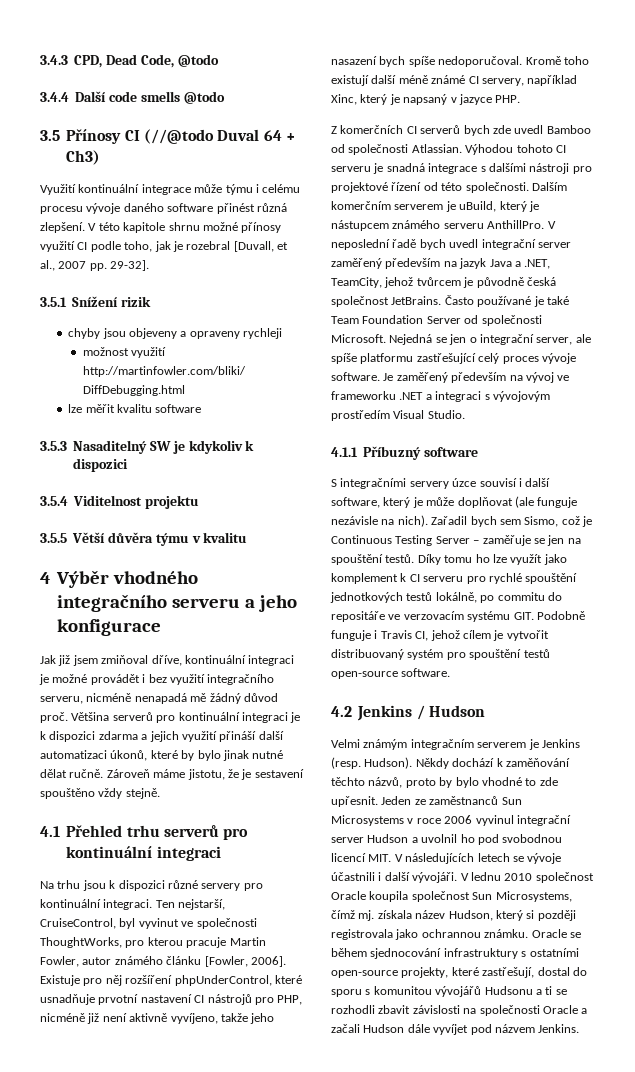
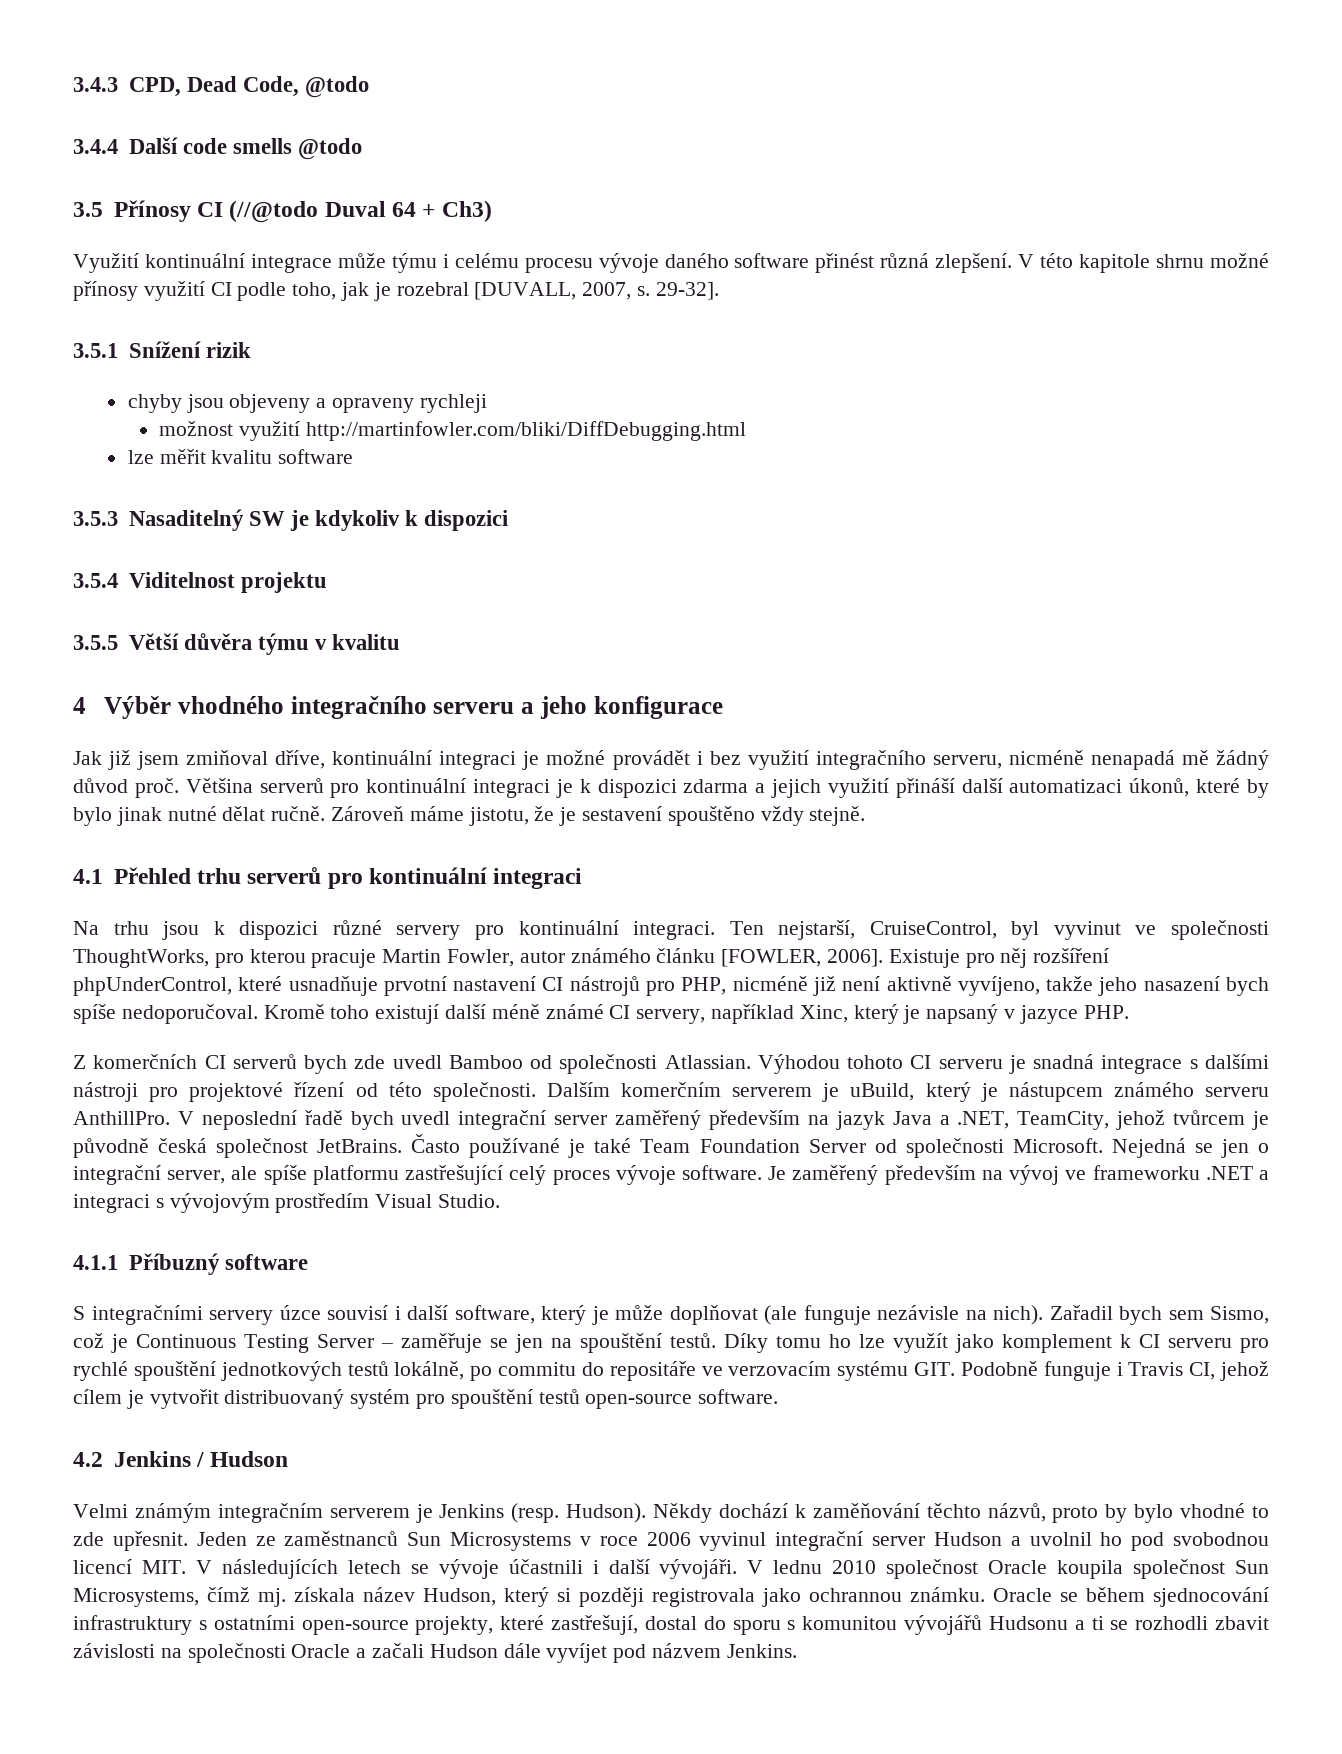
[233,241,288,252] [40,260,107,271] [Duvall, et al., 2007 pp. -> [474,282,651,300] [DUVALL, 2007, s.
[204,956,248,967] [Fowler, -> [721,949,822,967] [FOWLER,

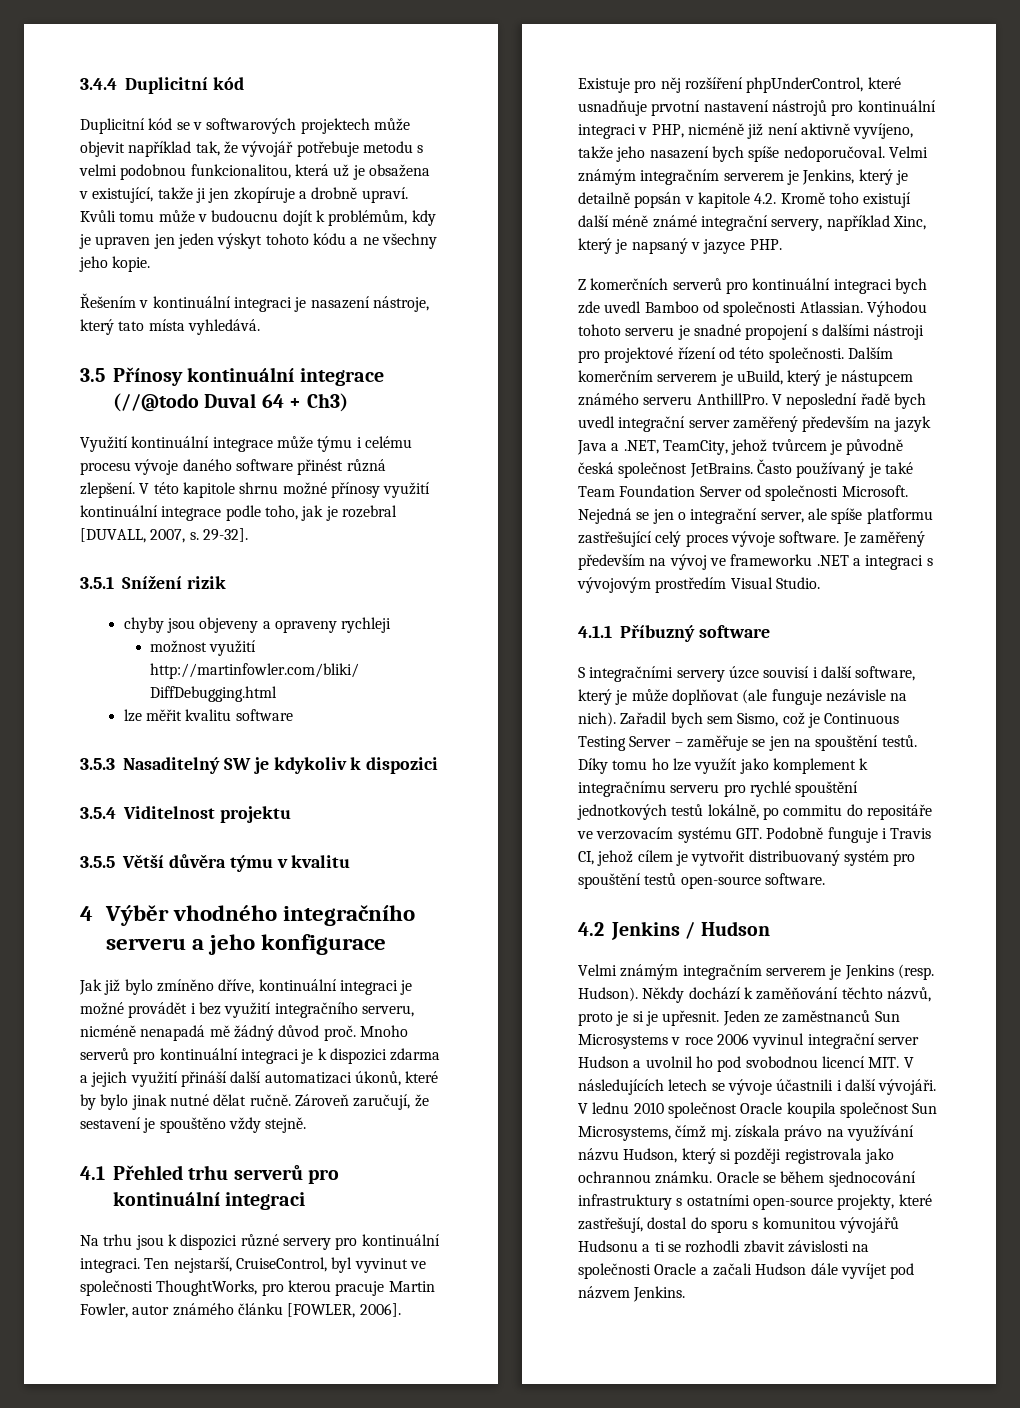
[73,76,369,98] [73,137,362,160] 3.4.3 CPD, Dead Code, @todo // 3.4.4 Další code smells @todo -> [80,77,244,94] [80,118,410,134] [80,141,424,157] [79,164,430,180] [79,187,408,203] [80,210,436,226] [79,233,437,249] [79,256,151,272] [80,293,429,312] [80,319,260,335] 3.4.4 Duplicitní kód // Duplicitní kód se v softwarových projektech může objevit například tak, že vývojář potřebuje metodu s velmi podobnou funkcionalitou, která už je obsažena v existující, takže ji jen zkopíruje a drobně upraví. Kvůli tomu může v budoucnu dojít k problémům, kdy je upraven jen jeden výskyt tohoto kódu a ne všechny jeho kopie. // Řešením v kontinuální integraci je nasazení nástroje, který tato místa vyhledává.
[197,202,224,217] CI -> [187,367,384,386] kontinuální integrace
[210,282,232,296] CI -> [80,505,222,521] kontinuální integrace
[137,750,269,770] jsem zmiňoval -> [124,979,214,995] bylo zmíněno
[185,778,253,793] Většina -> [359,1025,408,1037] Mnoho
[409,806,663,826] máme jistotu, že je sestavení -> [353,1094,429,1110] [80,1117,156,1133] zaručují, že sestavení je
[542,977,564,991] CI -> (769, 106) none
(676, 988) none -> [857,100,936,112] [578,124,648,139] kontinuální integraci v
(258, 1014) none -> [888,146,928,158] [578,169,908,185] [578,192,777,208] Velmi známým integračním serverem je Jenkins, který je detailně popsán v kapitole 4.2.
[609,1005,631,1019] CI -> [700,215,768,231] integrační
[204,1054,297,1069] CI serverů -> [672,278,892,294] serverů pro kontinuální integraci
[910,1055,932,1069] CI -> (621, 330) none
[1033,1054,1183,1074] snadná integrace -> [693,324,809,340] snadné propojení
[469,1138,561,1158] používané -> [796,462,866,478] používaný
[1139,1334,1160,1348] CI -> [578,781,666,797] integračnímu
[1105,1503,1270,1523] [73,1532,104,1546] by bylo vhodné to zde -> [616,1011,658,1026] je si je
[363,1587,415,1602] název -> [784,1125,914,1141] [578,1148,619,1161] právo na využívání názvu

